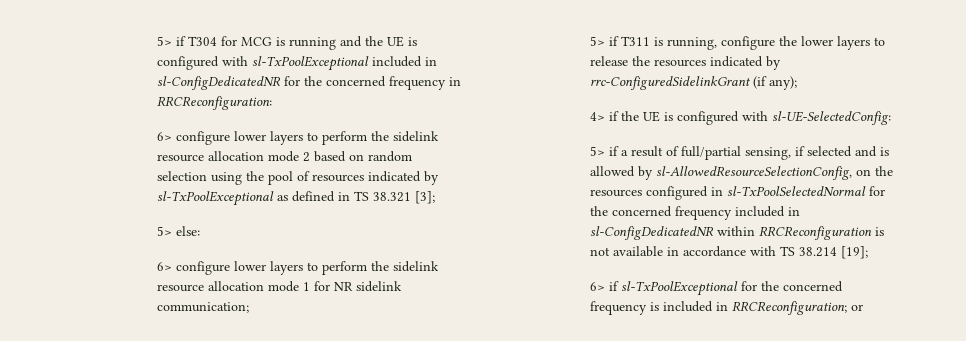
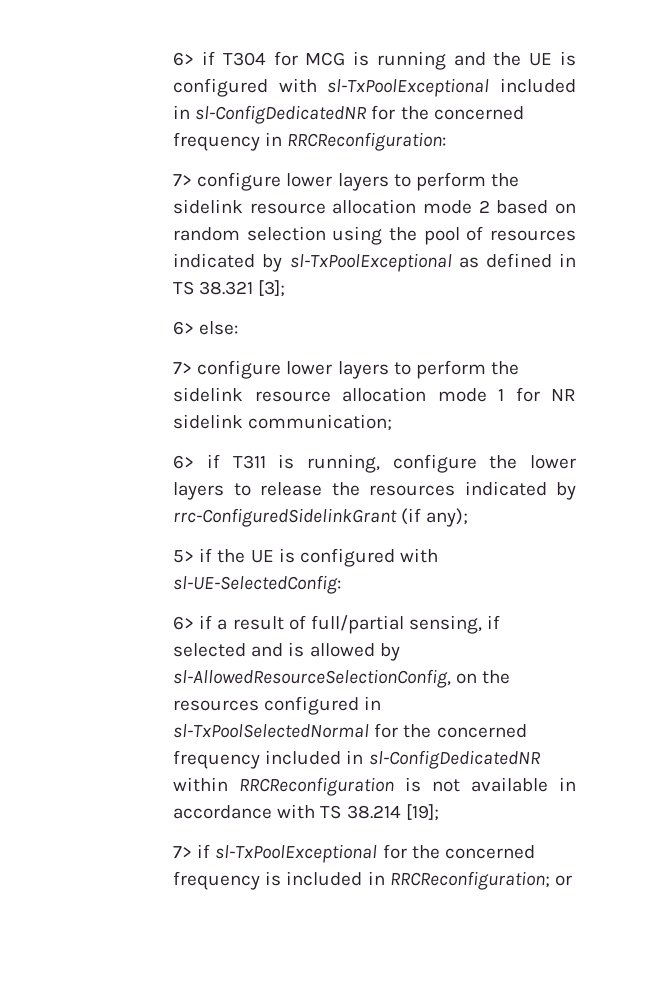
[156,36,172,46] 5> -> [173,52,195,66] 6>
[156,132,172,141] 6> -> [173,174,193,186] 7>
[156,226,172,236] 5> -> [173,321,195,335] 6>
[156,262,172,271] 6> -> [173,362,193,374] 7>
[589,36,605,46] 5> -> [173,455,195,469] 6>
[589,112,605,121] 4> -> [173,550,195,563] 5>
[589,146,605,156] 5> -> [173,616,195,630] 6>
[589,282,605,291] 6> -> [173,846,193,858] 7>

